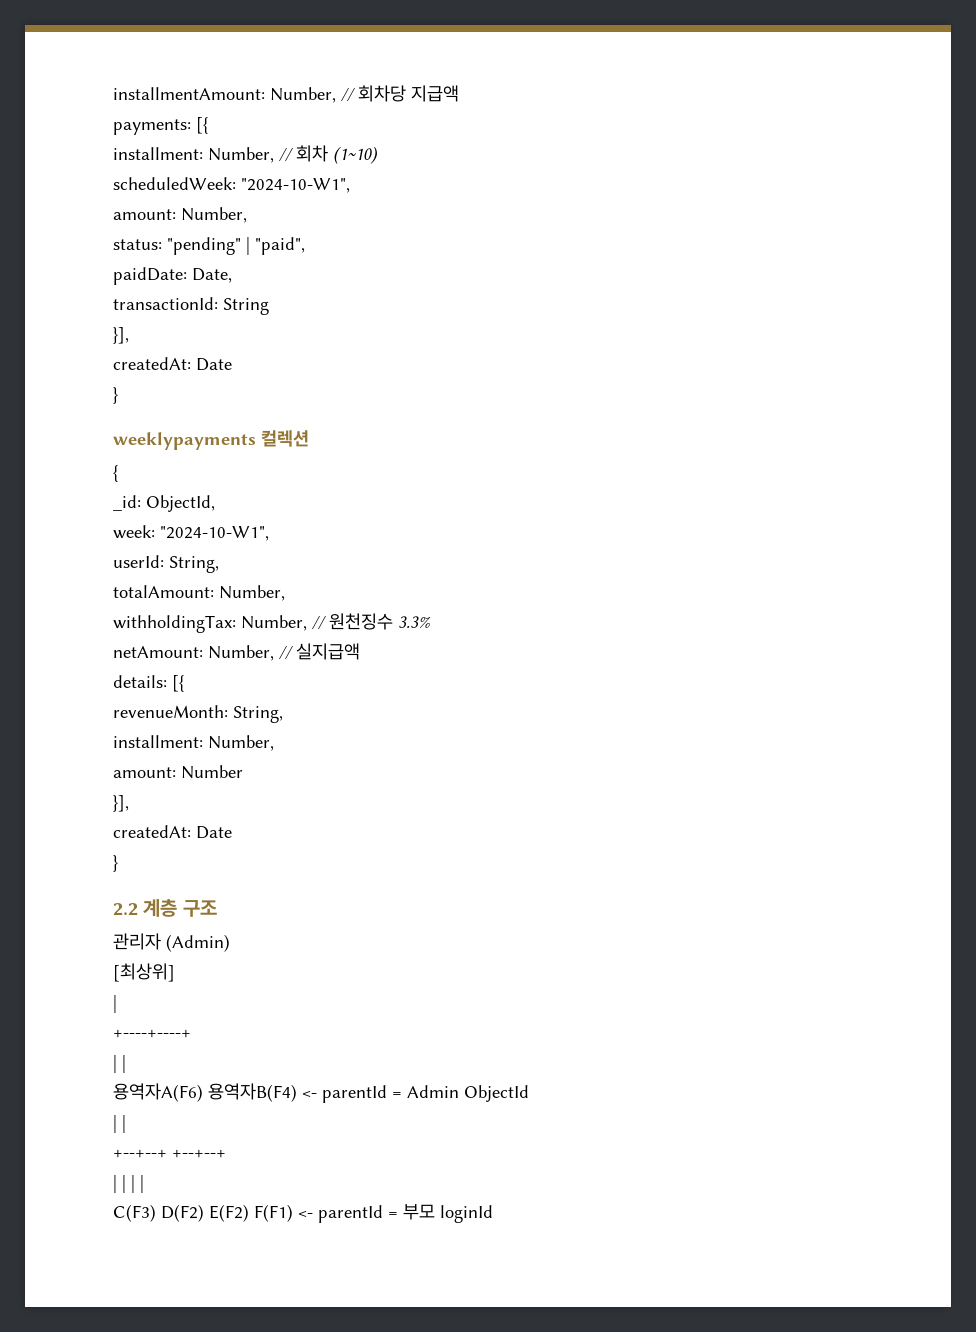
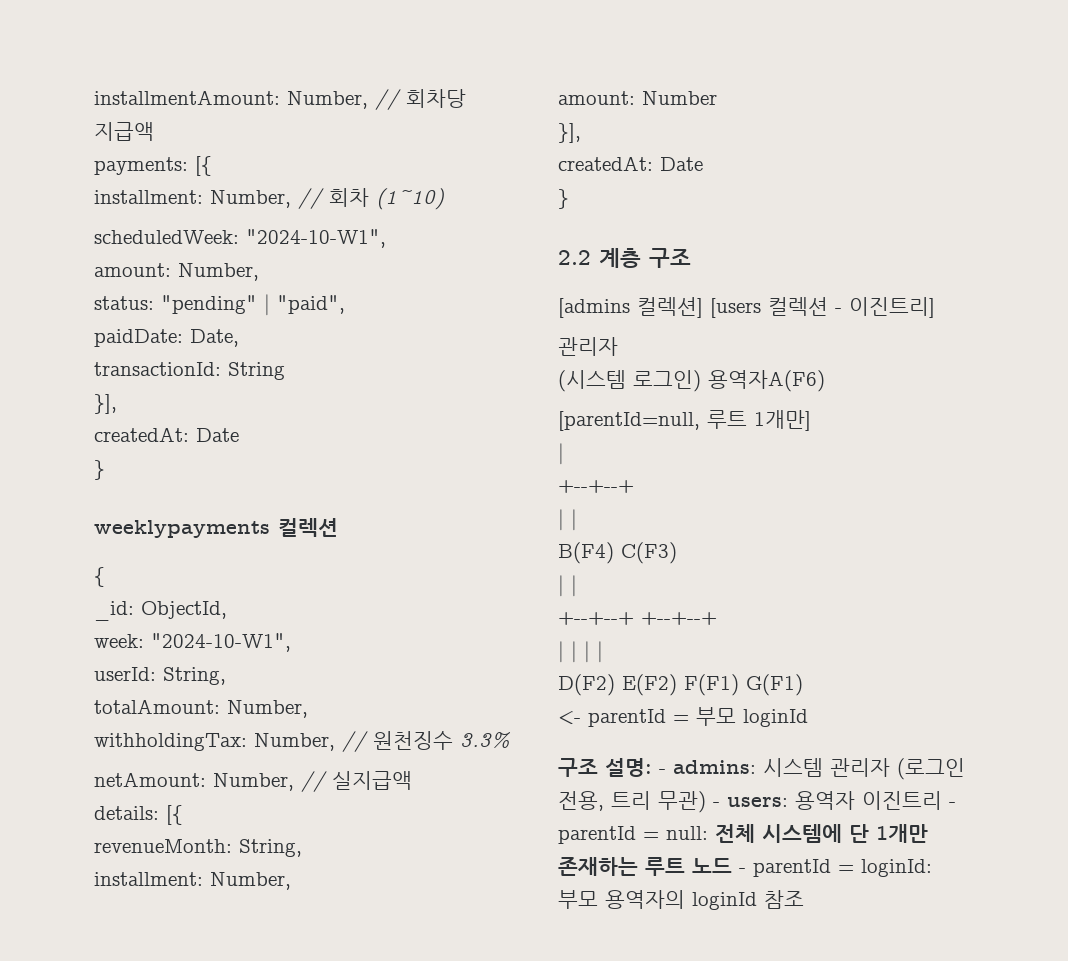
[113,933,230,952] [113,963,175,982] [113,995,117,1013] [113,1029,191,1038] [113,1055,126,1073] [113,1083,529,1103] 관리자 (Admin) // [최상위] // | // +----+----+ // | | // 용역자A(F6) 용역자B(F4) <- parentId = Admin ObjectId -> [558,297,935,318] [558,337,618,356] [558,370,825,392] [558,410,811,431] [558,443,564,465] [558,480,634,493] [558,509,577,531] [558,542,677,564] [admins 컬렉션] [users 컬렉션 - 이진트리] // 관리자 // (시스템 로그인) 용역자A(F6) // [parentId=null, 루트 1개만] // | // +--+--+ // | | // B(F4) C(F3)
[113,1204,156,1222] C(F3) -> (603, 652) none
(293, 1213) none -> [746,674,803,696] G(F1) //
(493, 1214) none -> [558,758,965,780] [558,791,956,813] [558,824,928,844] [558,857,932,877] [558,890,804,910] // 구조 설명: - admins: 시스템 관리자 (로그인 전용, 트리 무관) - users: 용역자 이진트리 - parentId = null: 전체 시스템에 단 1개만 존재하는 루트 노드 - parentId = loginId: 부모 용역자의 loginId 참조

